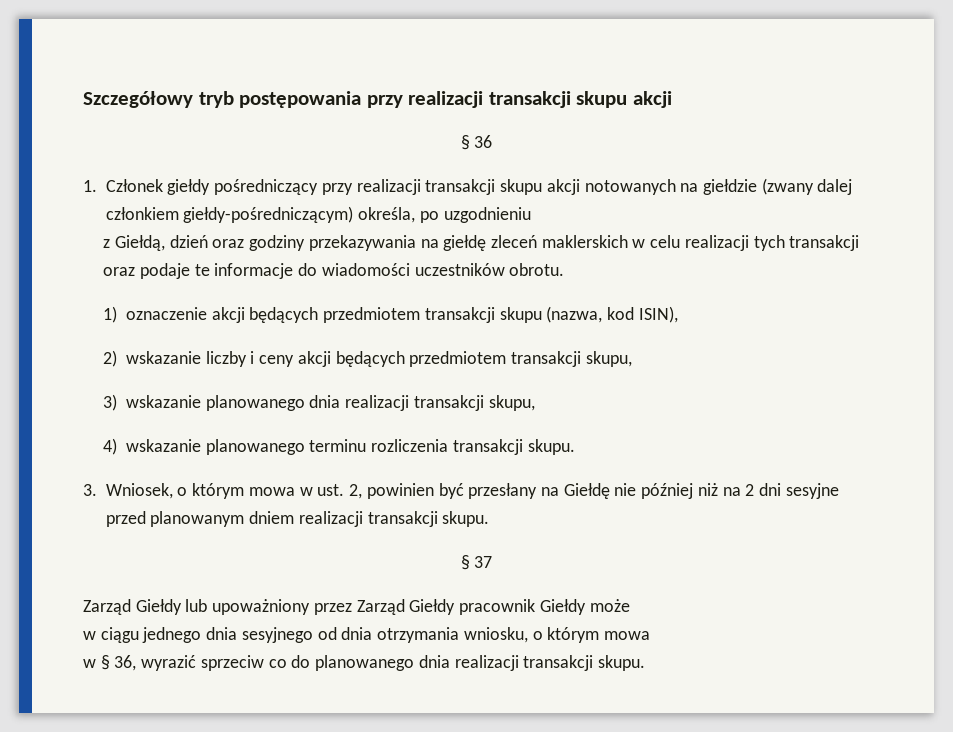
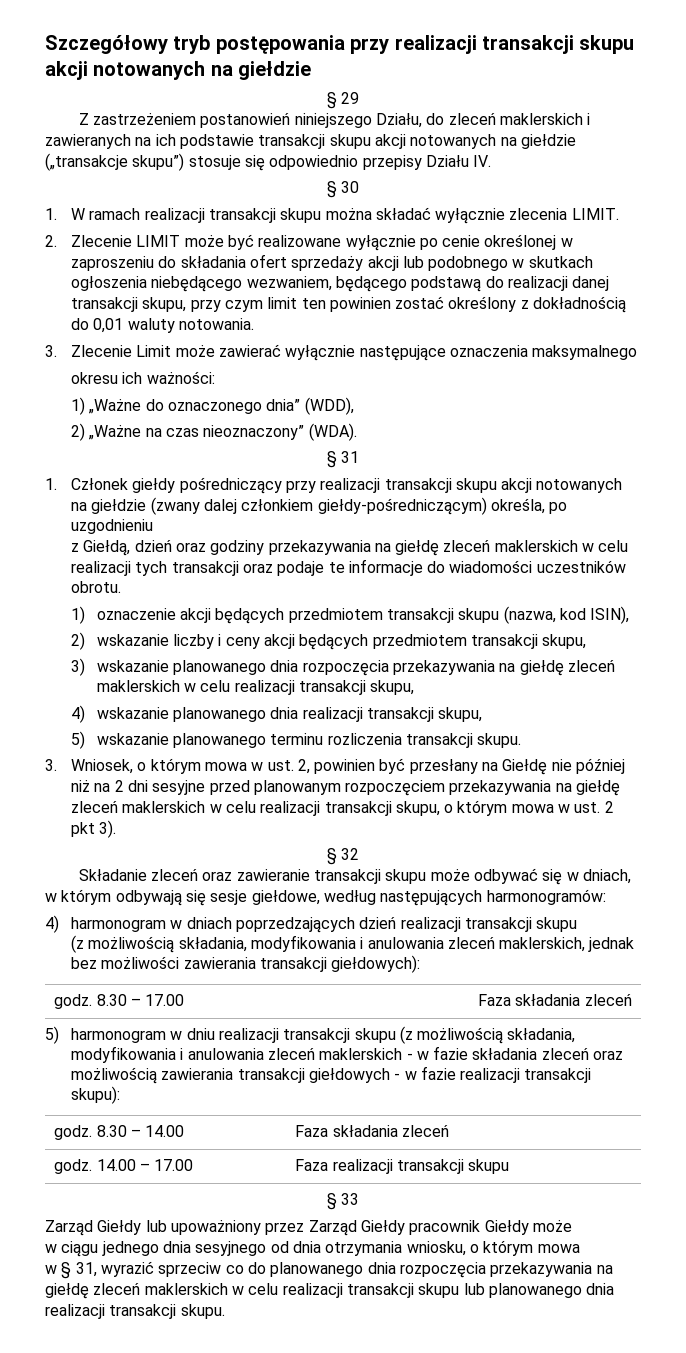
[460,135,493,150] // § 36 -> [93,61,312,80] [326,92,360,109] [78,113,591,128] [45,134,576,149] [45,153,492,171] [326,181,360,198] [45,207,619,224] [45,234,573,251] [70,254,593,271] [70,276,610,292] [70,296,627,313] [70,318,254,333] [45,344,638,361] [70,371,215,384] [70,397,354,415] [70,423,357,441] [326,451,360,468] notowanych na giełdzie // § 29 // Z zastrzeżeniem postanowień niniejszego Działu, do zleceń maklerskich i zawieranych na ich podstawie transakcji skupu akcji notowanych na giełdzie („transakcje skupu”) stosuje się odpowiednio przepisy Działu IV. // § 30 // 1. W ramach realizacji transakcji skupu można składać wyłącznie zlecenia LIMIT. // 2. Zlecenie LIMIT może być realizowane wyłącznie po cenie określonej w zaproszeniu do składania ofert sprzedaży akcji lub podobnego w skutkach ogłoszenia niebędącego wezwaniem, będącego podstawą do realizacji danej transakcji skupu, przy czym limit ten powinien zostać określony z dokładnością do 0,01 waluty notowania. // 3. Zlecenie Limit może zawierać wyłącznie następujące oznaczenia maksymalnego // okresu ich ważności: // 1) „Ważne do oznaczonego dnia” (WDD), // 2) „Ważne na czas nieoznaczony” (WDA). // § 31
[345,395,535,411] [103,438,118,455] realizacji transakcji skupu, // 4) -> [302,660,616,676] [96,680,415,695] [70,705,483,723] [70,731,85,749] rozpoczęcia przekazywania na giełdę zleceń maklerskich w celu realizacji transakcji skupu, // 4) wskazanie planowanego dnia realizacji transakcji skupu, // 5)
[249,511,490,527] [460,555,493,570] dniem realizacji transakcji skupu. // § 37 -> [345,780,621,796] [70,800,614,816] [70,820,117,838] [326,848,360,865] [78,868,631,885] [45,889,606,906] [45,915,578,933] [70,935,635,953] [70,955,421,973] [54,994,185,1009] [478,994,632,1006] [45,1026,576,1044] [70,1046,624,1063] [70,1066,592,1084] [70,1086,120,1104] [54,1125,185,1140] [295,1125,449,1137] [54,1159,194,1174] [295,1159,510,1174] [326,1193,360,1210] rozpoczęciem przekazywania na giełdę zleceń maklerskich w celu realizacji transakcji skupu, o którym mowa w ust. 2 pkt 3). // § 32 // Składanie zleceń oraz zawieranie transakcji skupu może odbywać się w dniach, w którym odbywają się sesje giełdowe, według następujących harmonogramów: // 4) harmonogram w dniach poprzedzających dzień realizacji transakcji skupu // (z możliwością składania, modyfikowania i anulowania zleceń maklerskich, jednak bez możliwości zawierania transakcji giełdowych): // godz. 8.30 – 17.00 | Faza składania zleceń // 5) harmonogram w dniu realizacji transakcji skupu (z możliwością składania, modyfikowania i anulowania zleceń maklerskich - w fazie składania zleceń oraz możliwością zawierania transakcji giełdowych - w fazie realizacji transakcji skupu): // godz. 8.30 – 14.00 | Faza składania zleceń // godz. 14.00 – 17.00 | Faza realizacji transakcji skupu // § 33
[114,655,137,671] 36, -> [75,1262,97,1277] 31,
(450, 661) none -> [399,1262,613,1278] [45,1283,615,1299] rozpoczęcia przekazywania na giełdę zleceń maklerskich w celu realizacji transakcji skupu lub planowanego dnia

